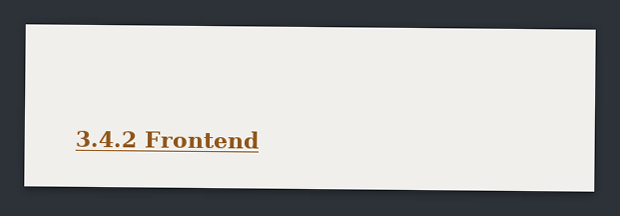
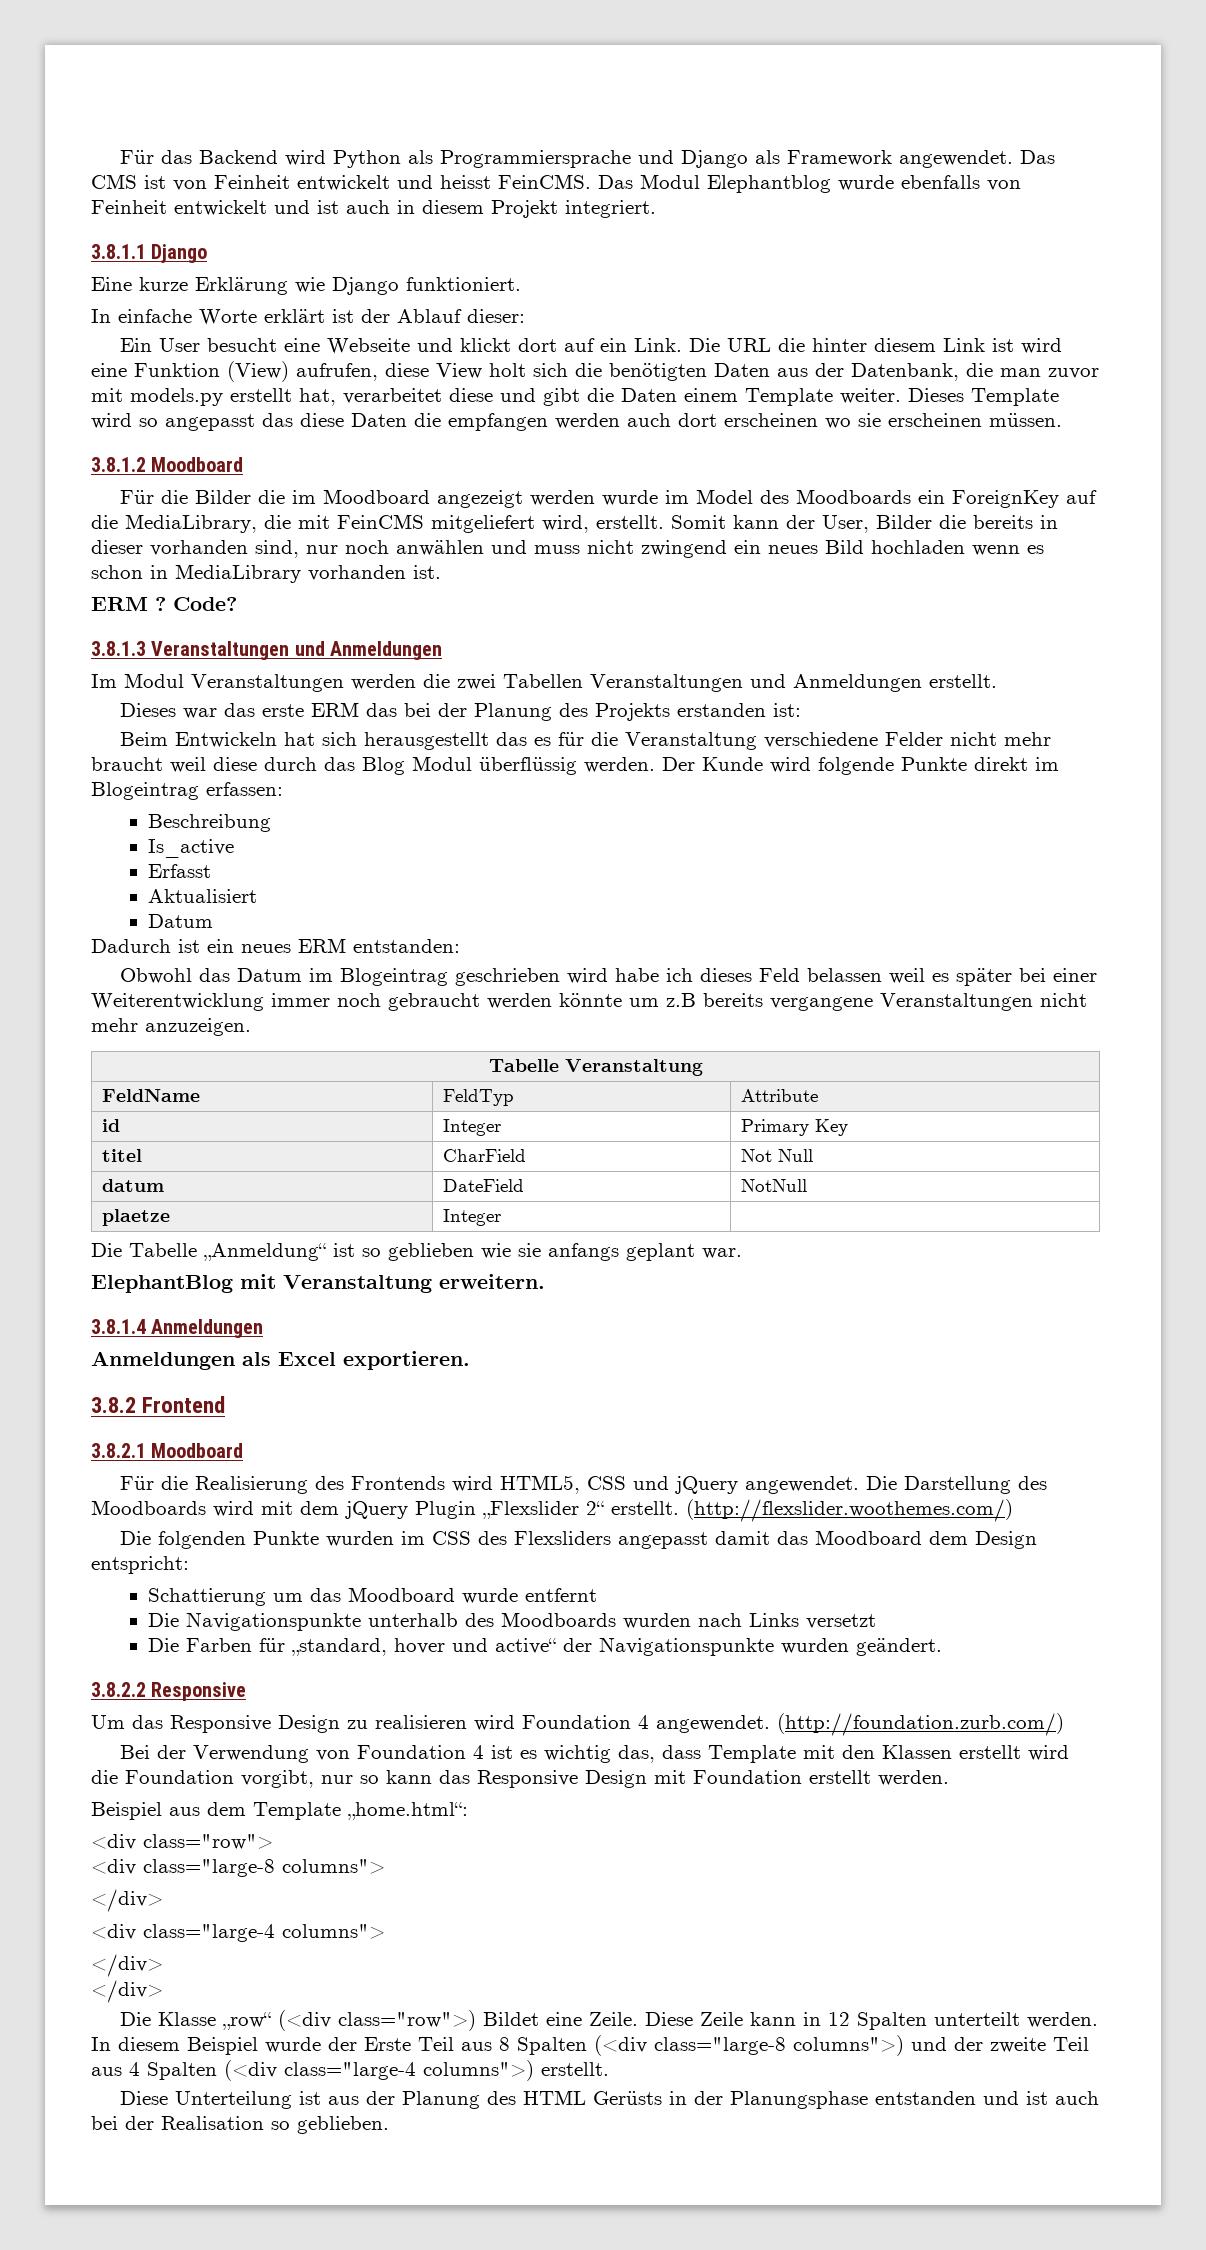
[75,130,259,149] 3.4.2 Frontend -> [120,150,1056,168] [91,174,1021,193] [91,200,656,218] [91,244,208,263] [91,277,521,295] [91,309,525,325] [120,338,1063,354] [91,361,1099,382] [91,388,1059,406] [91,413,1062,431] [91,457,244,472] [120,489,1098,508] [91,514,1058,533] [91,540,1044,558] [91,564,441,583] [91,597,237,611] [91,641,443,660] [91,673,997,692] [120,702,802,721] [120,732,1052,750] [91,756,1059,775] [91,782,283,800] [148,814,272,832] [148,839,235,858] [148,864,212,878] [148,889,258,903] [148,914,214,928] [91,938,460,953] [120,968,1098,986] [91,993,1087,1011] [91,1018,251,1036] [488,1059,703,1076] [101,1089,200,1102] [442,1089,514,1106] [740,1089,818,1102] [101,1119,120,1132] [442,1119,501,1136] [740,1119,848,1136] [101,1149,142,1162] [442,1149,526,1162] [740,1149,813,1162] [101,1179,164,1192] [442,1179,524,1192] [740,1179,807,1192] [101,1209,170,1226] [442,1209,501,1226] [91,1243,742,1262] [91,1274,545,1293] [91,1319,264,1338] [91,1351,470,1370] [91,1396,226,1413] [91,1443,244,1458] [120,1475,1048,1494] [91,1499,1013,1522] [120,1530,1038,1549] [91,1556,189,1574] [148,1587,598,1606] [148,1612,877,1631] [148,1637,943,1657] [91,1682,247,1701] [91,1713,1064,1736] [120,1745,1070,1763] [91,1770,949,1788] [91,1802,468,1821] [91,1834,273,1850] [91,1859,385,1877] [91,1889,163,1912] [91,1924,385,1942] [91,1954,163,1977] [91,1980,163,2003] [120,2010,1099,2031] [91,2035,1089,2056] [91,2060,609,2081] [120,2090,1100,2109] [91,2116,389,2134] Für das Backend wird Python als Programmiersprache und Django als Framework angewendet. Das CMS ist von Feinheit entwickelt und heisst FeinCMS. Das Modul Elephantblog wurde ebenfalls von Feinheit entwickelt und ist auch in diesem Projekt integriert. // 3.8.1.1 Django // Eine kurze Erklärung wie Django funktioniert. // In einfache Worte erklärt ist der Ablauf dieser: // Ein User besucht eine Webseite und klickt dort auf ein Link. Die URL die hinter diesem Link ist wird eine Funktion (View) aufrufen, diese View holt sich die benötigten Daten aus der Datenbank, die man zuvor mit models.py erstellt hat, verarbeitet diese und gibt die Daten einem Template weiter. Dieses Template wird so angepasst das diese Daten die empfangen werden auch dort erscheinen wo sie erscheinen müssen. // 3.8.1.2 Moodboard // Für die Bilder die im Moodboard angezeigt werden wurde im Model des Moodboards ein ForeignKey auf die MediaLibrary, die mit FeinCMS mitgeliefert wird, erstellt. Somit kann der User, Bilder die bereits in dieser vorhanden sind, nur noch anwählen und muss nicht zwingend ein neues Bild hochladen wenn es schon in MediaLibrary vorhanden ist. // ERM ? Code? // 3.8.1.3 Veranstaltungen und Anmeldungen // Im Modul Veranstaltungen werden die zwei Tabellen Veranstaltungen und Anmeldungen erstellt. // Dieses war das erste ERM das bei der Planung des Projekts erstanden ist: // Beim Entwickeln hat sich herausgestellt das es für die Veranstaltung verschiedene Felder nicht mehr braucht weil diese durch das Blog Modul überflüssig werden. Der Kunde wird folgende Punkte direkt im Blogeintrag erfassen: // Beschreibung // Is_active // Erfasst // Aktualisiert // Datum // Dadurch ist ein neues ERM entstanden: // Obwohl das Datum im Blogeintrag geschrieben wird habe ich dieses Feld belassen weil es später bei einer Weiterentwicklung immer noch gebraucht werden könnte um z.B bereits vergangene Veranstaltungen nicht mehr anzuzeigen. // Tabelle Veranstaltung // FeldName | FeldTyp | Attribute // id | Integer | Primary Key // titel | CharField | Not Null // datum | DateField | NotNull // plaetze | Integer | // Die Tabelle „Anmeldung“ ist so geblieben wie sie anfangs geplant war. // ElephantBlog mit Veranstaltung erweitern. // 3.8.1.4 Anmeldungen // Anmeldungen als Excel exportieren. // 3.8.2 Frontend // 3.8.2.1 Moodboard // Für die Realisierung des Frontends wird HTML5, CSS und jQuery angewendet. Die Darstellung des Moodboards wird mit dem jQuery Plugin „Flexslider 2“ erstellt. (http://flexslider.woothemes.com/) // Die folgenden Punkte wurden im CSS des Flexsliders angepasst damit das Moodboard dem Design entspricht: // Schattierung um das Moodboard wurde entfernt // Die Navigationspunkte unterhalb des Moodboards wurden nach Links versetzt // Die Farben für „standard, hover und active“ der Navigationspunkte wurden geändert. // 3.8.2.2 Responsive // Um das Responsive Design zu realisieren wird Foundation 4 angewendet. (http://foundation.zurb.com/) // Bei der Verwendung von Foundation 4 ist es wichtig das, dass Template mit den Klassen erstellt wird die Foundation vorgibt, nur so kann das Responsive Design mit Foundation erstellt werden. // Beispiel aus dem Template „home.html“: // <div class="row"> // <div class="large-8 columns"> // </div> // <div class="large-4 columns"> // </div> // </div> // Die Klasse „row“ (<div class="row">) Bildet eine Zeile. Diese Zeile kann in 12 Spalten unterteilt werden. In diesem Beispiel wurde der Erste Teil aus 8 Spalten (<div class="large-8 columns">) und der zweite Teil aus 4 Spalten (<div class="large-4 columns">) erstellt. // Diese Unterteilung ist aus der Planung des HTML Gerüsts in der Planungsphase entstanden und ist auch bei der Realisation so geblieben.

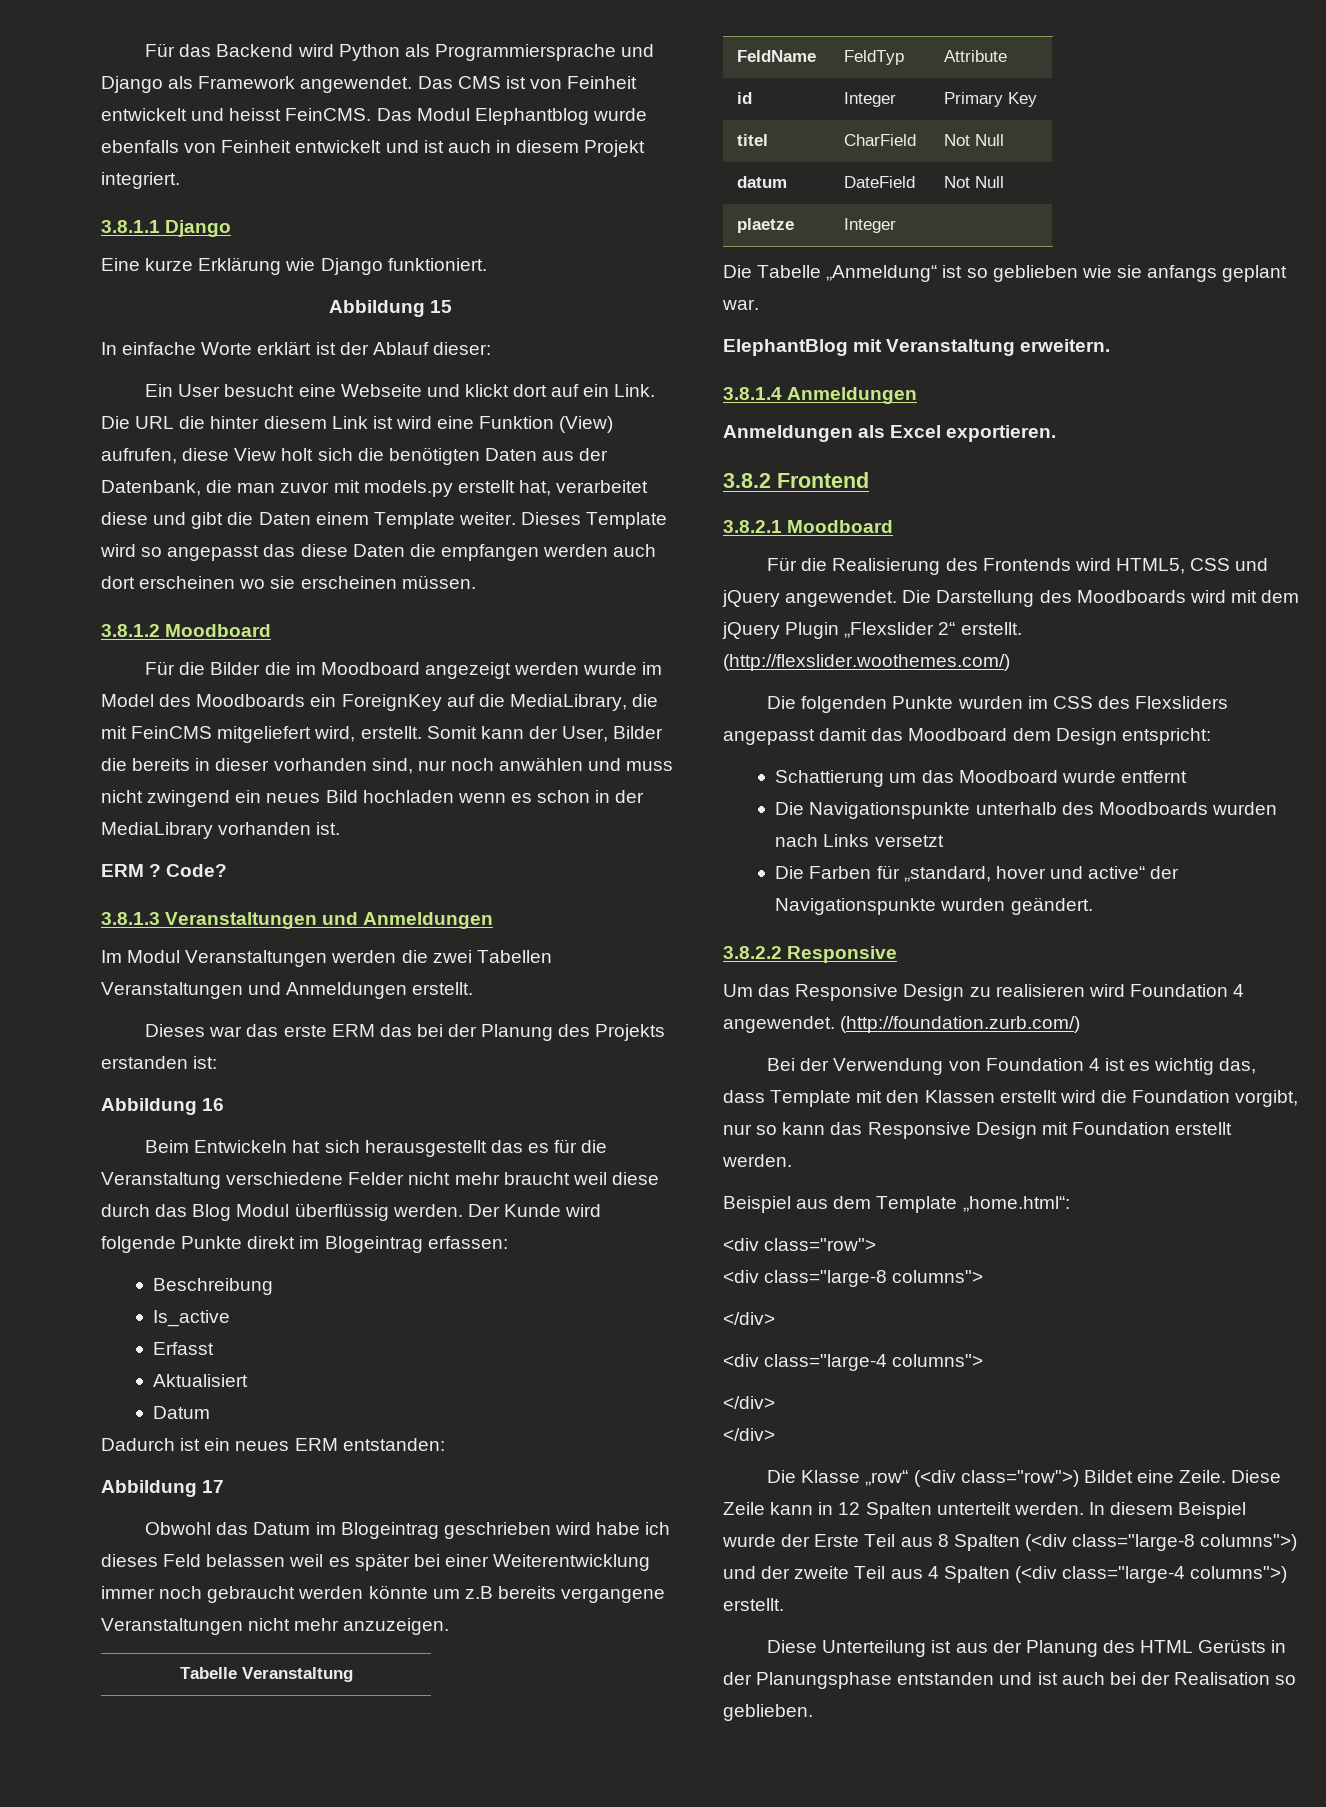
(521, 284) none -> [328,300,453,317] // Abbildung 15
(168, 572) none -> [615,790,645,803] der
(802, 710) none -> [101,1098,225,1115] // Abbildung 16
(460, 946) none -> [101,1480,225,1497] // Abbildung 17
[740,1179,807,1192] NotNull -> [943,176,1004,188] Not Null

